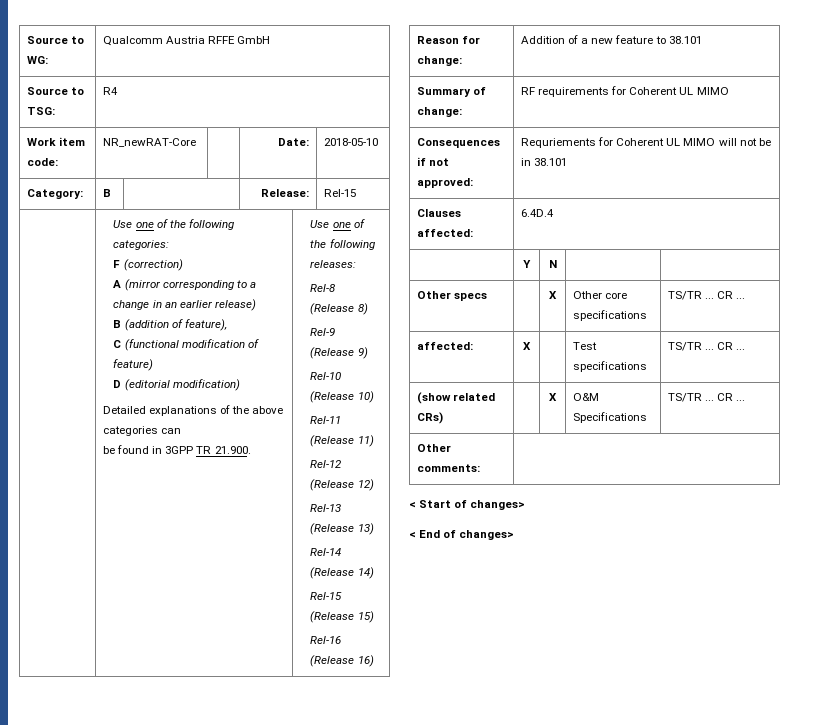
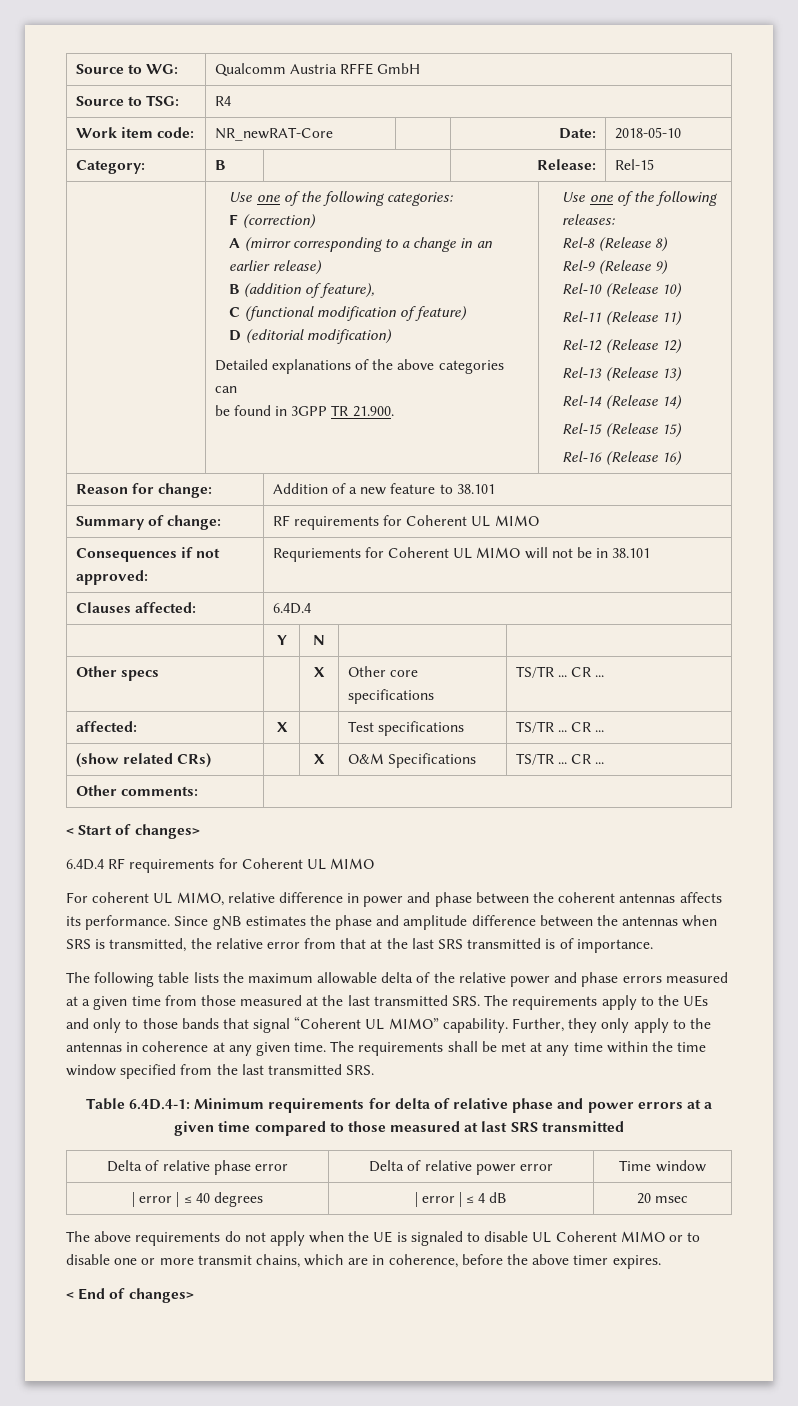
(526, 505) none -> [66,858,375,873] [66,892,722,907] [66,915,718,930] [66,938,653,953] [66,972,728,987] [66,995,709,1010] [66,1016,711,1033] [66,1041,707,1056] [66,1064,375,1079] [85,1098,713,1113] [174,1121,624,1136] [107,1160,288,1175] [369,1160,553,1175] [619,1160,706,1172] [132,1192,263,1207] [414,1192,508,1207] [636,1193,689,1204] [66,1231,701,1246] [66,1254,661,1269] // 6.4D.4 RF requirements for Coherent UL MIMO // For coherent UL MIMO, relative difference in power and phase between the coherent antennas affects its performance. Since gNB estimates the phase and amplitude difference between the antennas when SRS is transmitted, the relative error from that at the last SRS transmitted is of importance. // The following table lists the maximum allowable delta of the relative power and phase errors measured at a given time from those measured at the last transmitted SRS. The requirements apply to the UEs and only to those bands that signal “Coherent UL MIMO” capability. Further, they only apply to the antennas in coherence at any given time. The requirements shall be met at any time within the time window specified from the last transmitted SRS. // Table 6.4D.4-1: Minimum requirements for delta of relative phase and power errors at a given time compared to those measured at last SRS transmitted // Delta of relative phase error | Delta of relative power error | Time window // | error | ≤ 40 degrees | | error | ≤ 4 dB | 20 msec // The above requirements do not apply when the UE is signaled to disable UL Coherent MIMO or to disable one or more transmit chains, which are in coherence, before the above timer expires.

